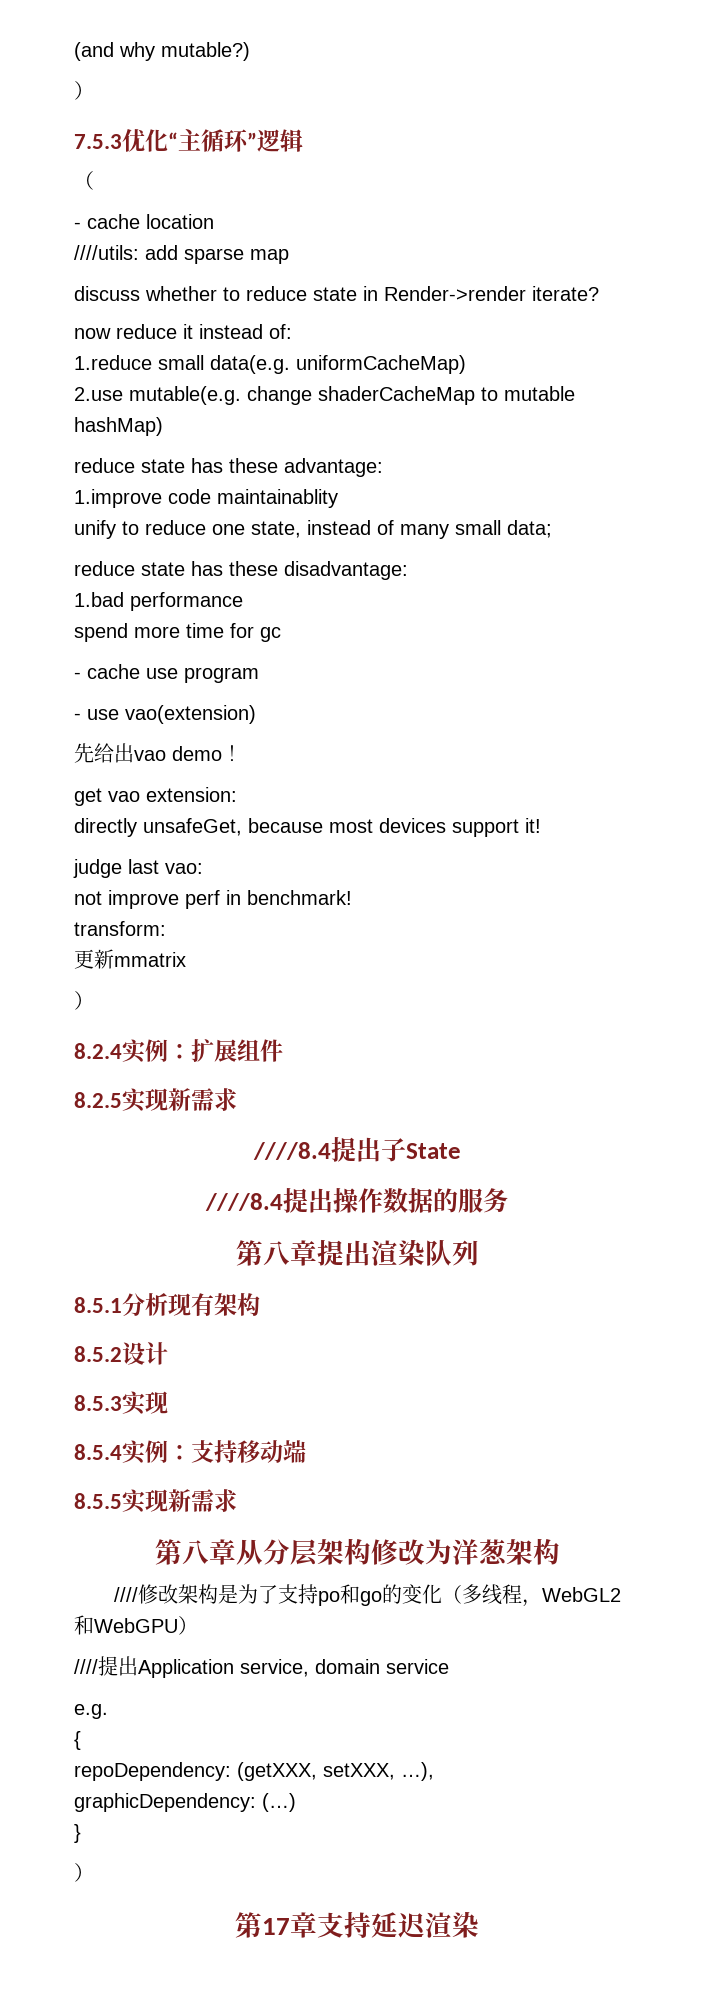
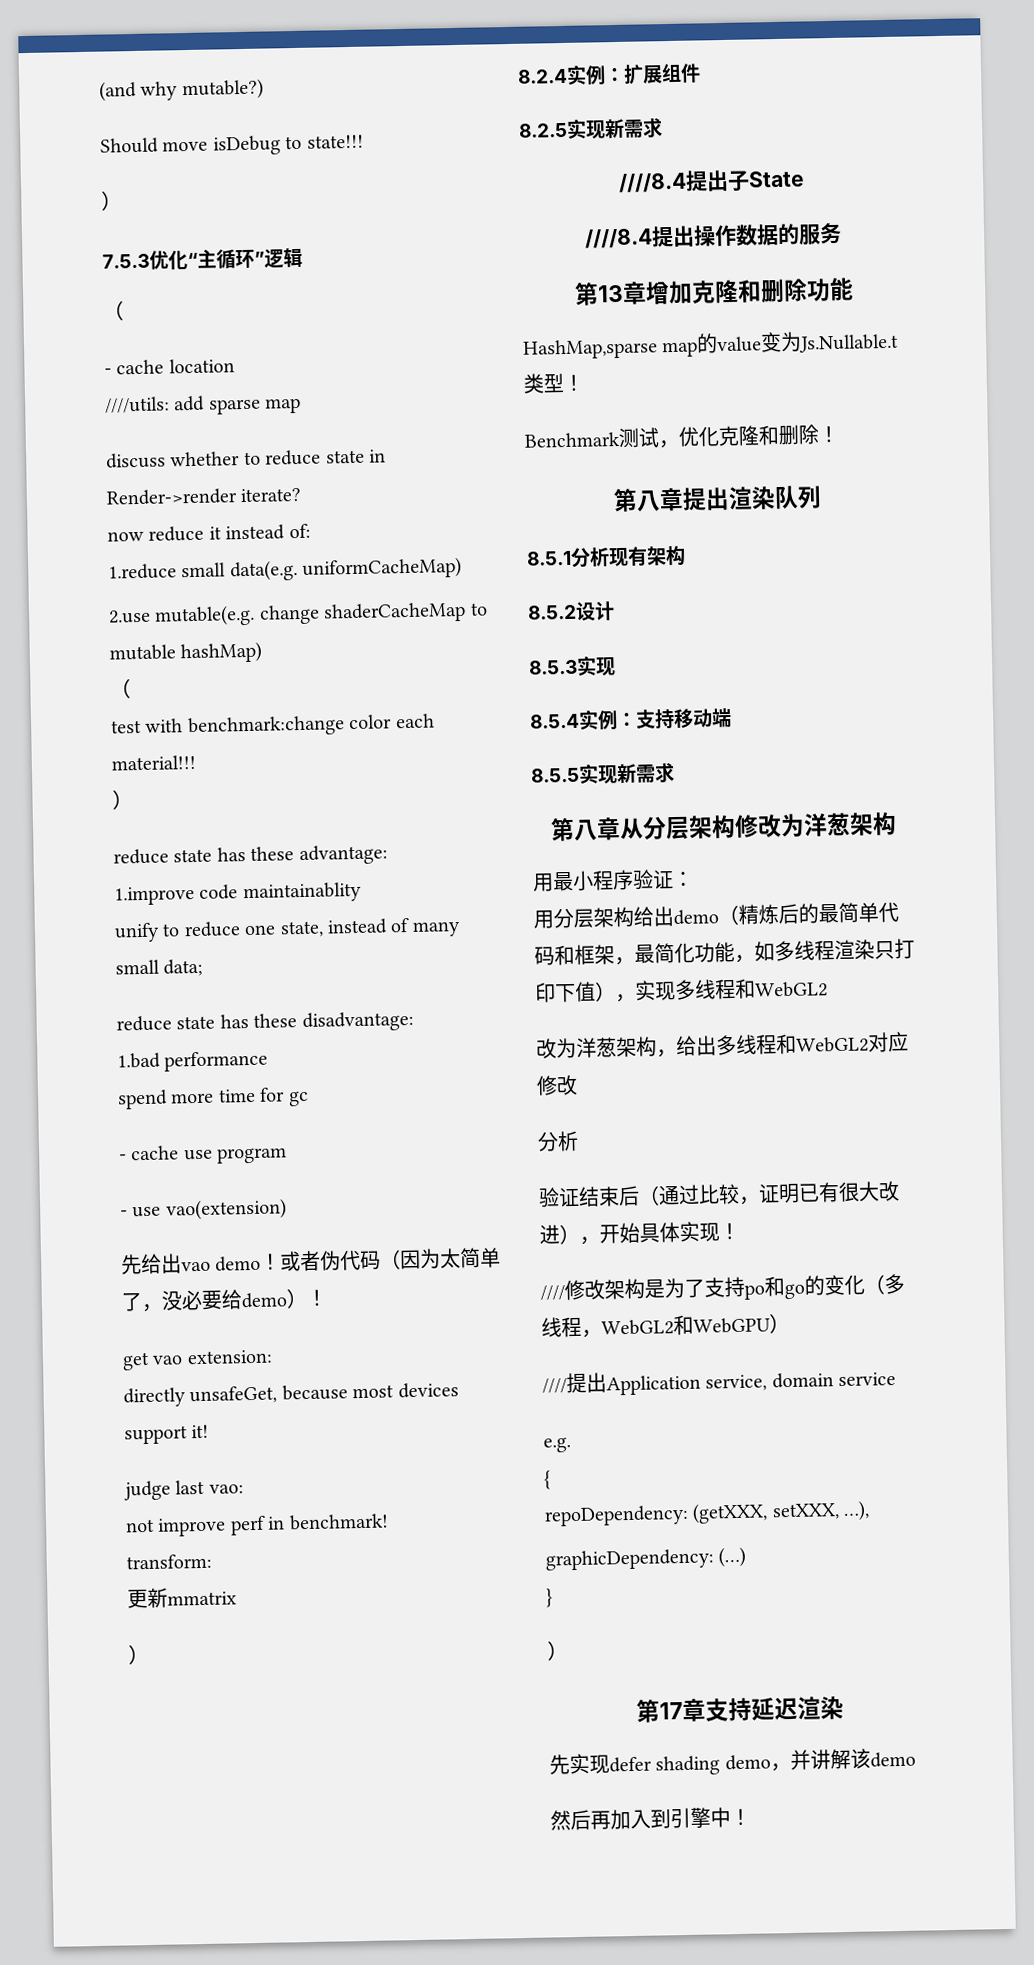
(250, 51) none -> [100,134,364,156] // Should move isDebug to state!!!
(163, 426) none -> [110,678,131,699] [111,713,435,738] [111,754,196,771] [112,789,133,810] // （ // test with benchmark:change color each material!!! // ）
(242, 753) none -> [279,1247,502,1272] [121,1287,328,1313] 或者伪代码（因为太简单了，没必要给demo）！
(508, 1200) none -> [573,277,854,306] [523,331,900,360] [523,373,584,394] [524,424,839,449] // 第13章增加克隆和删除功能 // HashMap,sparse map的value变为Js.Nullable.t类型！ // Benchmark测试，优化克隆和删除！
(560, 1551) none -> [532,869,694,892] [533,901,899,929] [534,938,915,966] [535,978,828,1003] [536,1031,909,1059] [536,1074,578,1096] [537,1130,579,1152] [538,1180,900,1208] [539,1221,740,1245] // 用最小程序验证： // 用分层架构给出demo（精炼后的最简单代码和框架，最简化功能，如多线程渲染只打印下值），实现多线程和WebGL2 // 改为洋葱架构，给出多线程和WebGL2对应修改 // 分析 // 验证结束后（通过比较，证明已有很大改进），开始具体实现！
(479, 1924) none -> [549,1748,916,1776] [550,1807,751,1831] // 先实现defer shading demo，并讲解该demo // 然后再加入到引擎中！

